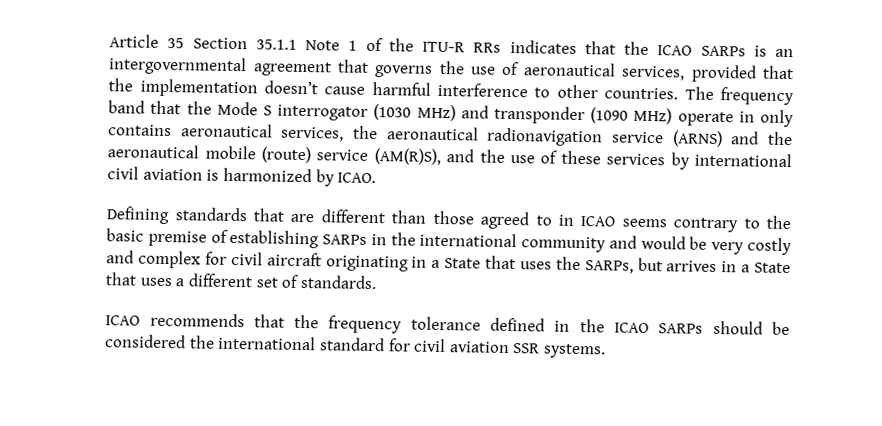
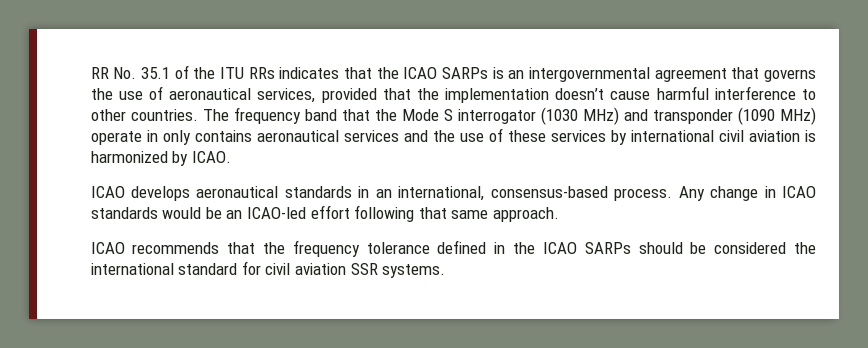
[109,34,358,51] Article 35 Section 35.1.1 Note 1 -> [90,67,170,79] RR No. 35.1
[422,41,466,53] ITU-R -> [219,67,244,79] ITU
[281,125,793,148] [107,144,441,165] services, the aeronautical radionavigation service (ARNS) and the aeronautical mobile (route) service (AM(R)S), -> [343,130,399,142] services
[106,206,791,233] [106,228,792,256] [106,250,791,274] [105,272,377,290] Defining standards that are different than those agreed to in ICAO seems contrary to the basic premise of establishing SARPs in the international community and would be very costly and complex for civil aircraft originating in a State that uses the SARPs, but arrives in a State that uses a different set of standards. -> [90,186,817,201] [90,205,559,222] ICAO develops aeronautical standards in an international, consensus-based process. Any change in ICAO standards would be an ICAO-led effort following that same approach.

